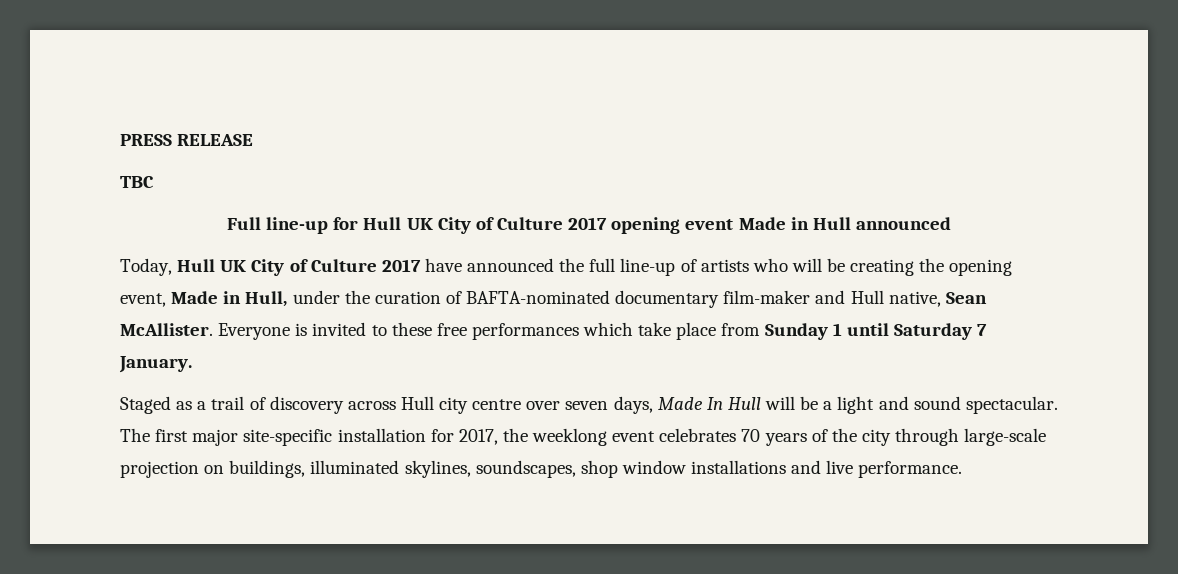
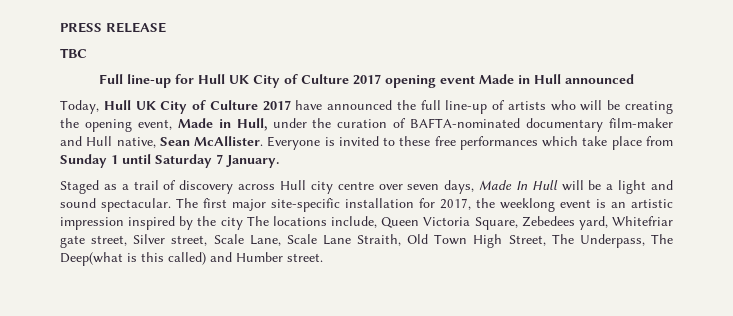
[659,428,1047,446] [120,460,963,478] celebrates 70 years of the city through large-scale projection on buildings, illuminated skylines, soundscapes, shop window installations and live performance. -> [596,199,673,208] [60,216,673,230] [60,234,673,248] [60,252,323,266] is an artistic impression inspired by the city The locations include, Queen Victoria Square, Zebedees yard, Whitefriar gate street, Silver street, Scale Lane, Scale Lane Straith, Old Town High Street, The Underpass, The Deep(what is this called) and Humber street.

